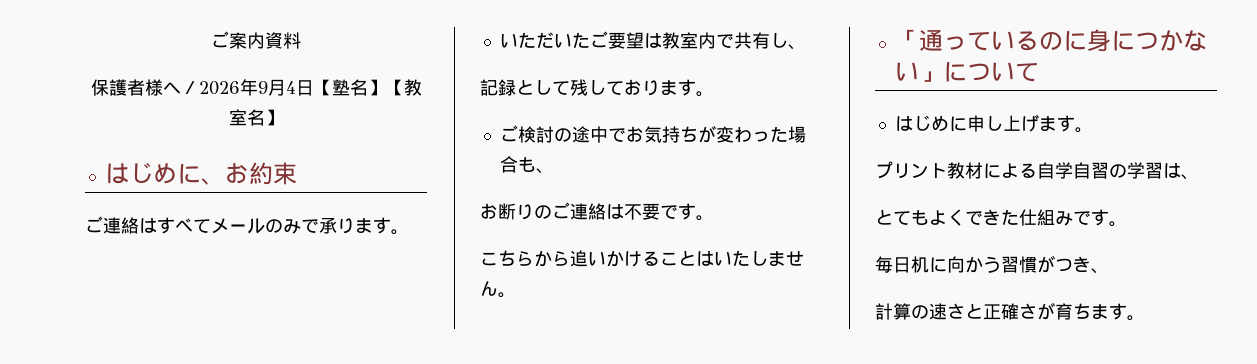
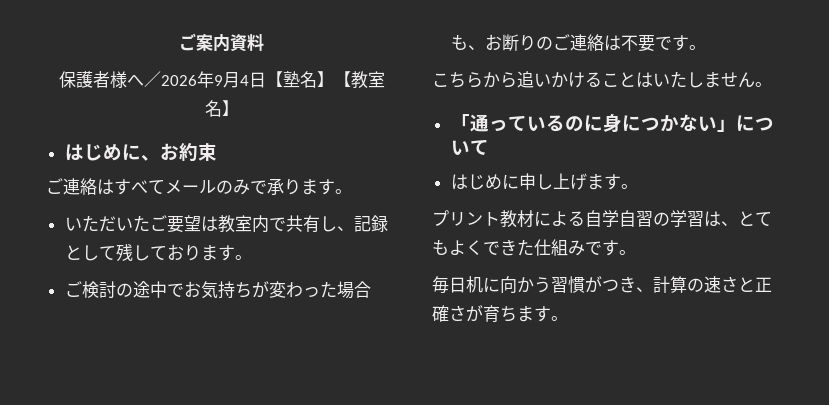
(806, 47) // -> (354, 228) none
(554, 171) // -> (485, 47) none
(1199, 177) // -> (738, 223) none
(1109, 271) // -> (653, 289) none

